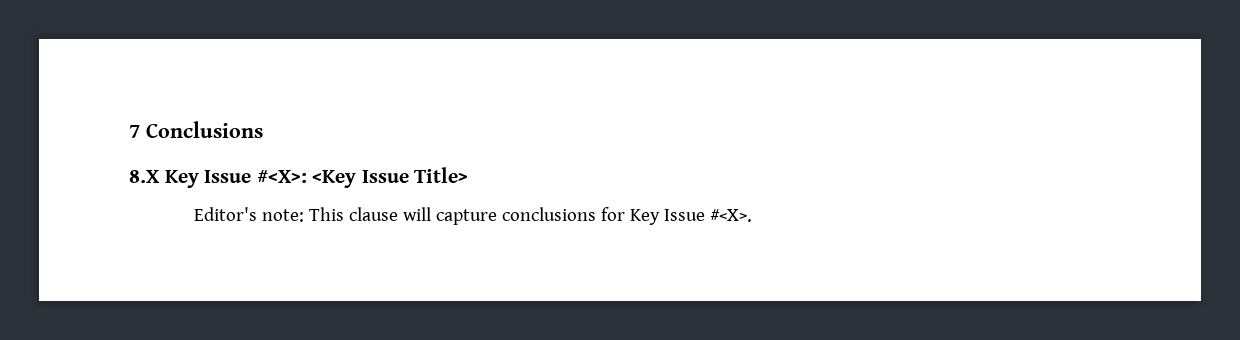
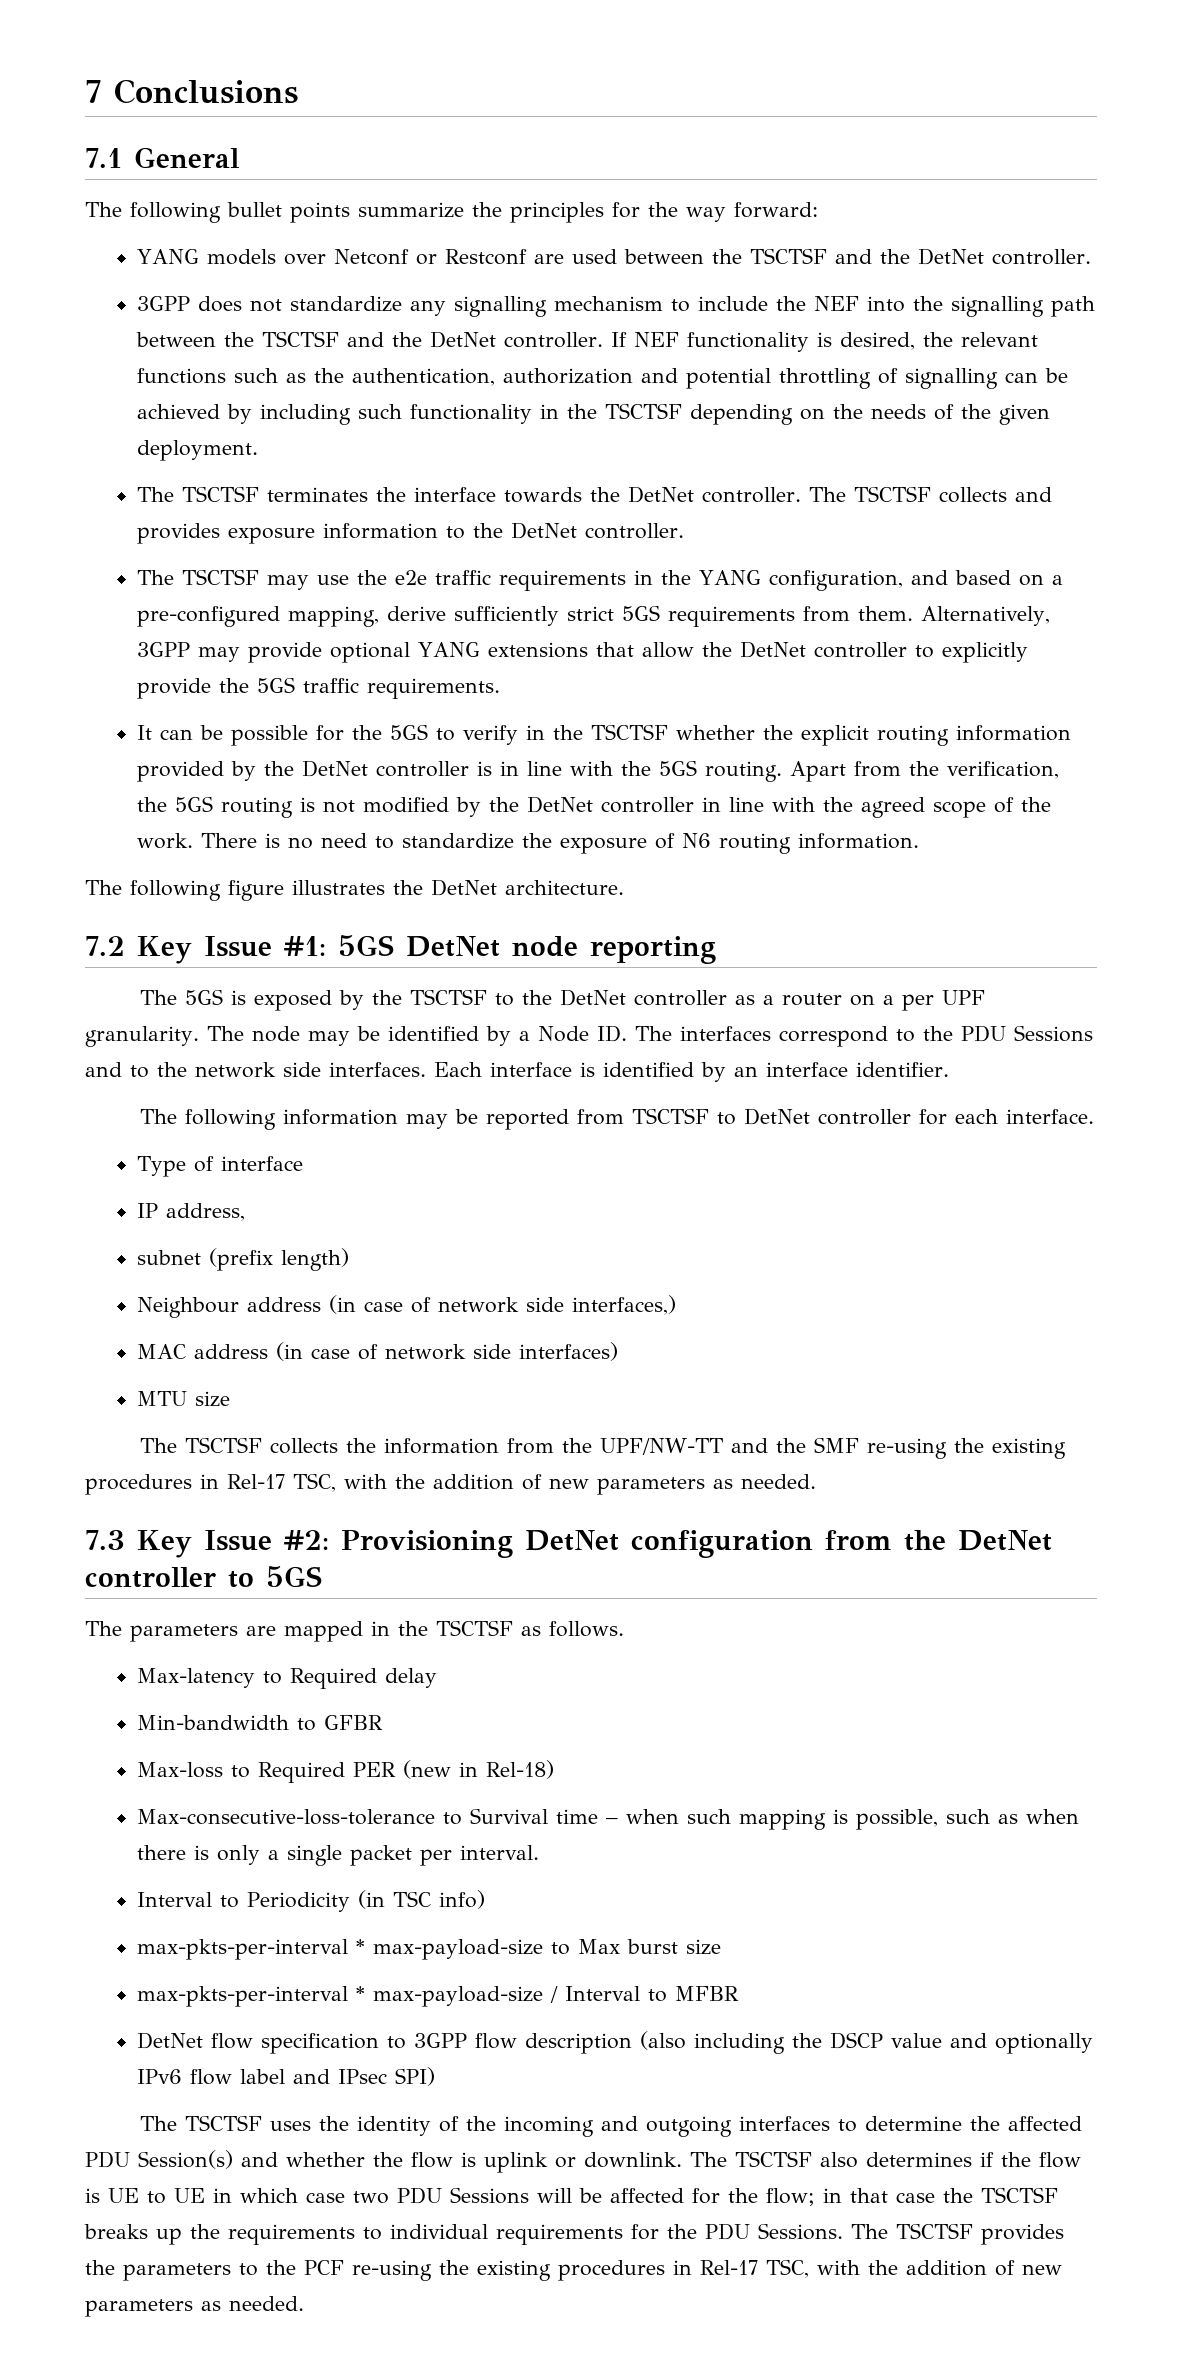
[129,167,469,188] [193,207,752,225] 8.X Key Issue #<X>: <Key Issue Title> // Editor's note: This clause will capture conclusions for Key Issue #<X>. -> [85,147,239,168] [85,202,818,223] [137,248,1092,265] [137,296,1096,317] [136,331,1039,352] [137,368,1069,389] [137,403,1051,425] [137,440,259,461] [137,486,1053,503] [137,522,685,544] [137,569,1064,591] [137,605,1051,627] [137,641,1029,663] [137,677,501,699] [137,724,1072,746] [137,760,1060,782] [137,796,1052,818] [137,833,920,854] [85,879,624,901] [85,935,716,964] [139,989,985,1011] [85,1025,1093,1047] [85,1062,949,1082] [139,1108,1094,1130] [137,1156,304,1177] [137,1203,246,1221] [137,1248,350,1271] [137,1295,677,1318] [137,1342,619,1361] [137,1391,231,1407] [139,1437,1066,1459] [85,1473,816,1495] [85,1530,1052,1558] [85,1566,322,1588] [85,1620,624,1642] [137,1668,438,1689] [137,1715,384,1731] [137,1760,555,1783] [137,1808,1080,1830] [137,1845,540,1866] [137,1890,486,1912] [137,1939,722,1960] [137,1986,740,2007] [137,2031,1094,2054] [137,2067,436,2086] [139,2115,1082,2137] [85,2150,1081,2173] [85,2187,1058,2206] [84,2223,1064,2245] [85,2259,1062,2281] [85,2296,304,2317] 7.1 General // The following bullet points summarize the principles for the way forward: // YANG models over Netconf or Restconf are used between the TSCTSF and the DetNet controller. // 3GPP does not standardize any signalling mechanism to include the NEF into the signalling path between the TSCTSF and the DetNet controller. If NEF functionality is desired, the relevant functions such as the authentication, authorization and potential throttling of signalling can be achieved by including such functionality in the TSCTSF depending on the needs of the given deployment. // The TSCTSF terminates the interface towards the DetNet controller. The TSCTSF collects and provides exposure information to the DetNet controller. // The TSCTSF may use the e2e traffic requirements in the YANG configuration, and based on a pre-configured mapping, derive sufficiently strict 5GS requirements from them. Alternatively, 3GPP may provide optional YANG extensions that allow the DetNet controller to explicitly provide the 5GS traffic requirements. // It can be possible for the 5GS to verify in the TSCTSF whether the explicit routing information provided by the DetNet controller is in line with the 5GS routing. Apart from the verification, the 5GS routing is not modified by the DetNet controller in line with the agreed scope of the work. There is no need to standardize the exposure of N6 routing information. // The following figure illustrates the DetNet architecture. // 7.2 Key Issue #1: 5GS DetNet node reporting // The 5GS is exposed by the TSCTSF to the DetNet controller as a router on a per UPF granularity. The node may be identified by a Node ID. The interfaces correspond to the PDU Sessions and to the network side interfaces. Each interface is identified by an interface identifier. // The following information may be reported from TSCTSF to DetNet controller for each interface. // Type of interface // IP address, // subnet (prefix length) // Neighbour address (in case of network side interfaces,) // MAC address (in case of network side interfaces) // MTU size // The TSCTSF collects the information from the UPF/NW-TT and the SMF re-using the existing procedures in Rel-17 TSC, with the addition of new parameters as needed. // 7.3 Key Issue #2: Provisioning DetNet configuration from the DetNet controller to 5GS // The parameters are mapped in the TSCTSF as follows. // Max-latency to Required delay // Min-bandwidth to GFBR // Max-loss to Required PER (new in Rel-18) // Max-consecutive-loss-tolerance to Survival time – when such mapping is possible, such as when there is only a single packet per interval. // Interval to Periodicity (in TSC info) // max-pkts-per-interval * max-payload-size to Max burst size // max-pkts-per-interval * max-payload-size / Interval to MFBR // DetNet flow specification to 3GPP flow description (also including the DSCP value and optionally IPv6 flow label and IPsec SPI) // The TSCTSF uses the identity of the incoming and outgoing interfaces to determine the affected PDU Session(s) and whether the flow is uplink or downlink. The TSCTSF also determines if the flow is UE to UE in which case two PDU Sessions will be affected for the flow; in that case the TSCTSF breaks up the requirements to individual requirements for the PDU Sessions. The TSCTSF provides the parameters to the PCF re-using the existing procedures in Rel-17 TSC, with the addition of new parameters as needed.

